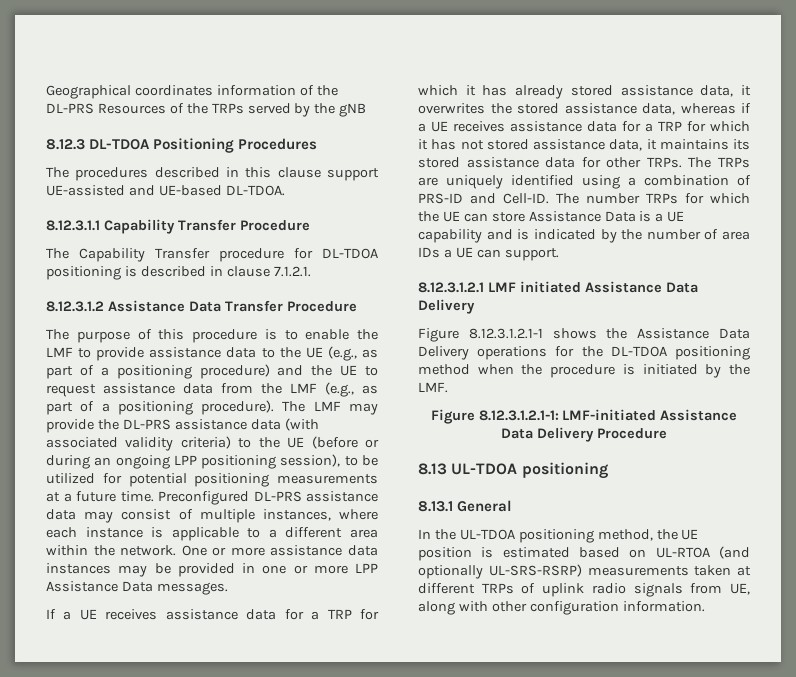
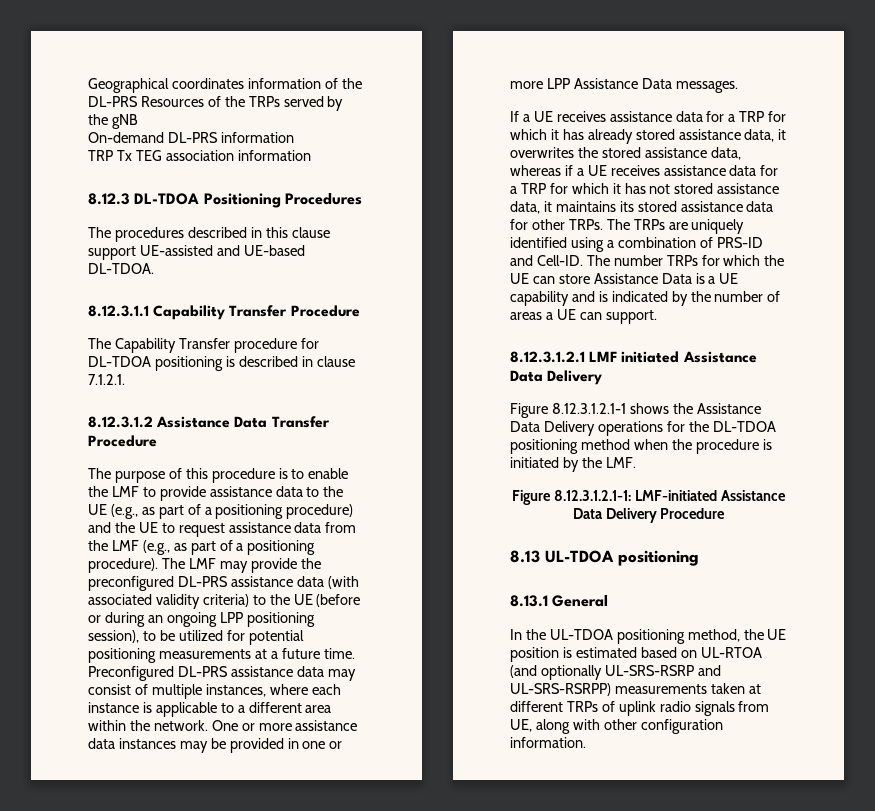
(367, 110) none -> [88,132,294,143] [88,150,311,161] // On-demand DL-PRS information // TRP Tx TEG association information
(119, 424) none -> [88,576,174,591] preconfigured
[722,231,750,240] [418,247,440,258] area IDs -> [510,312,542,320] areas
[488,564,582,577] UL-SRS-RSRP) -> [604,665,721,676] [510,683,611,696] UL-SRS-RSRP and UL-SRS-RSRPP)

